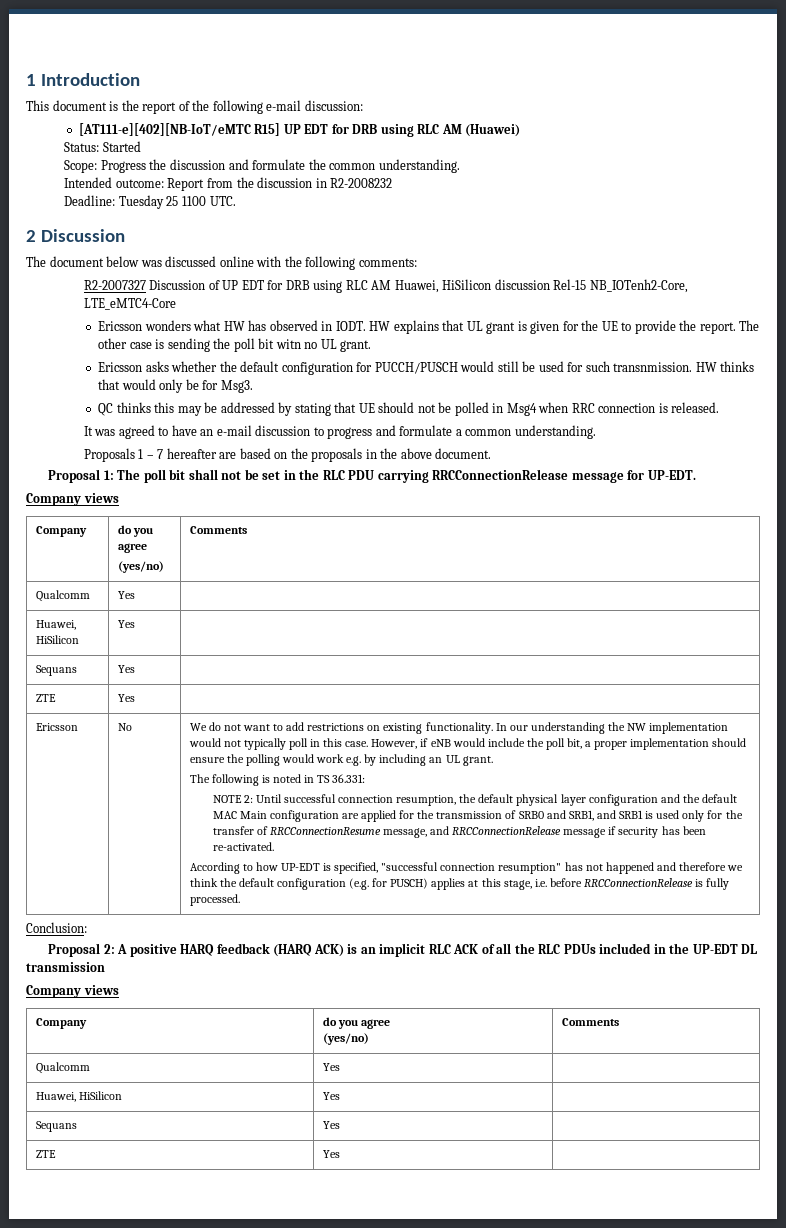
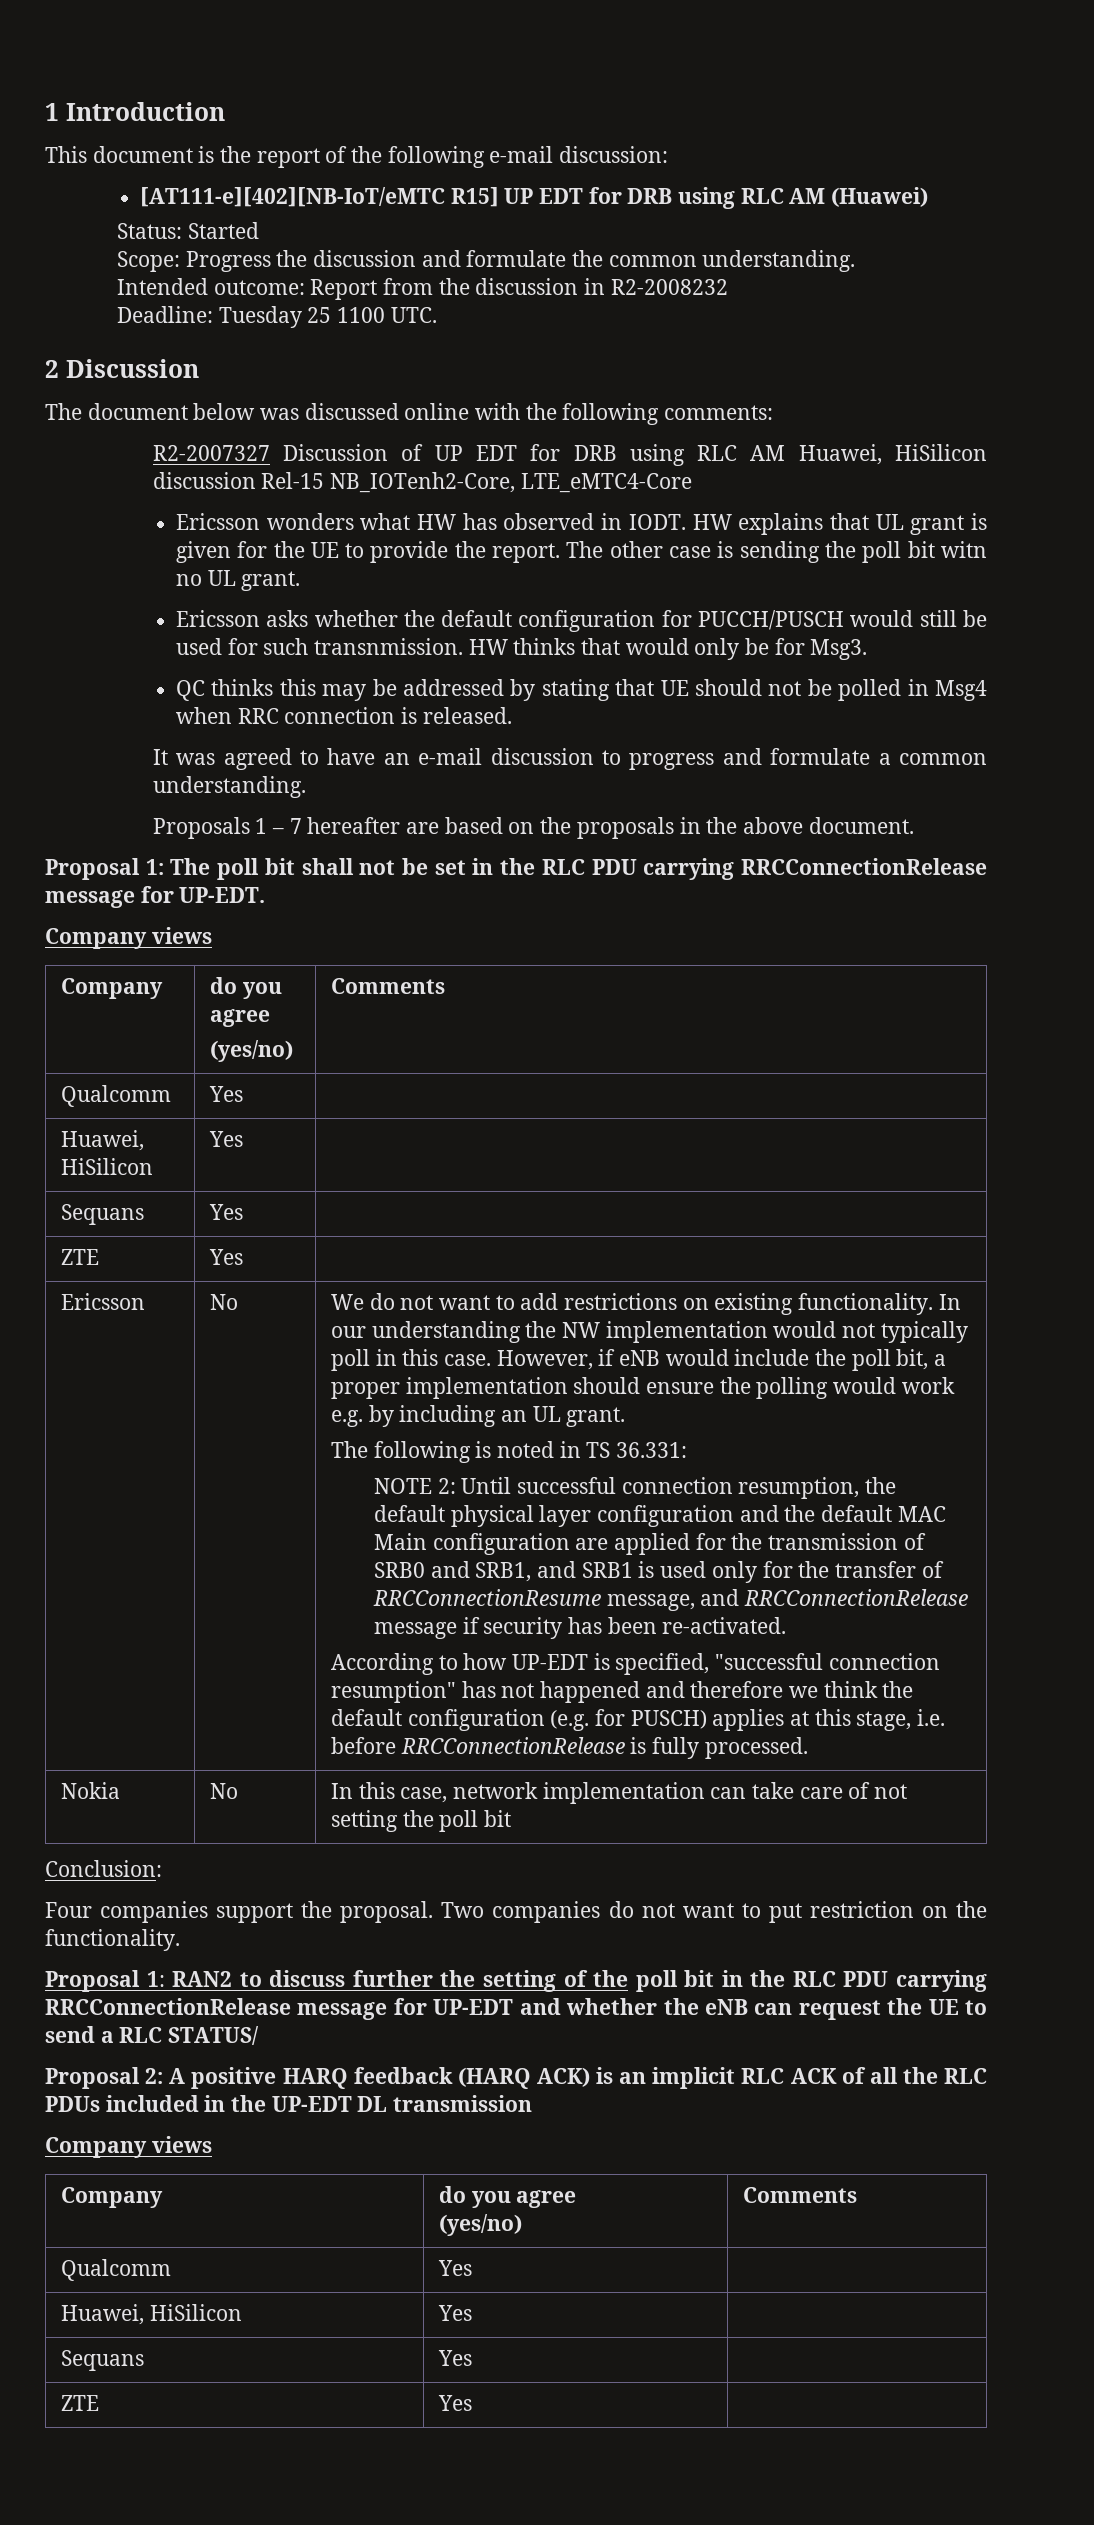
[26,922,87,933] // Conclusion: -> [61,1782,121,1799] [210,1783,239,1799] [331,1782,908,1804] [331,1810,512,1832] [45,1860,162,1877] [45,1901,987,1923] [45,1929,180,1951] [45,1970,987,1992] [45,1998,987,2020] [45,2026,260,2045] // Nokia | No | In this case, network implementation can take care of not setting the poll bit // Conclusion: // Four companies support the proposal. Two companies do not want to put restriction on the functionality. // Proposal 1: RAN2 to discuss further the setting of the poll bit in the RLC PDU carrying RRCConnectionRelease message for UP-EDT and whether the eNB can request the UE to send a RLC STATUS/

